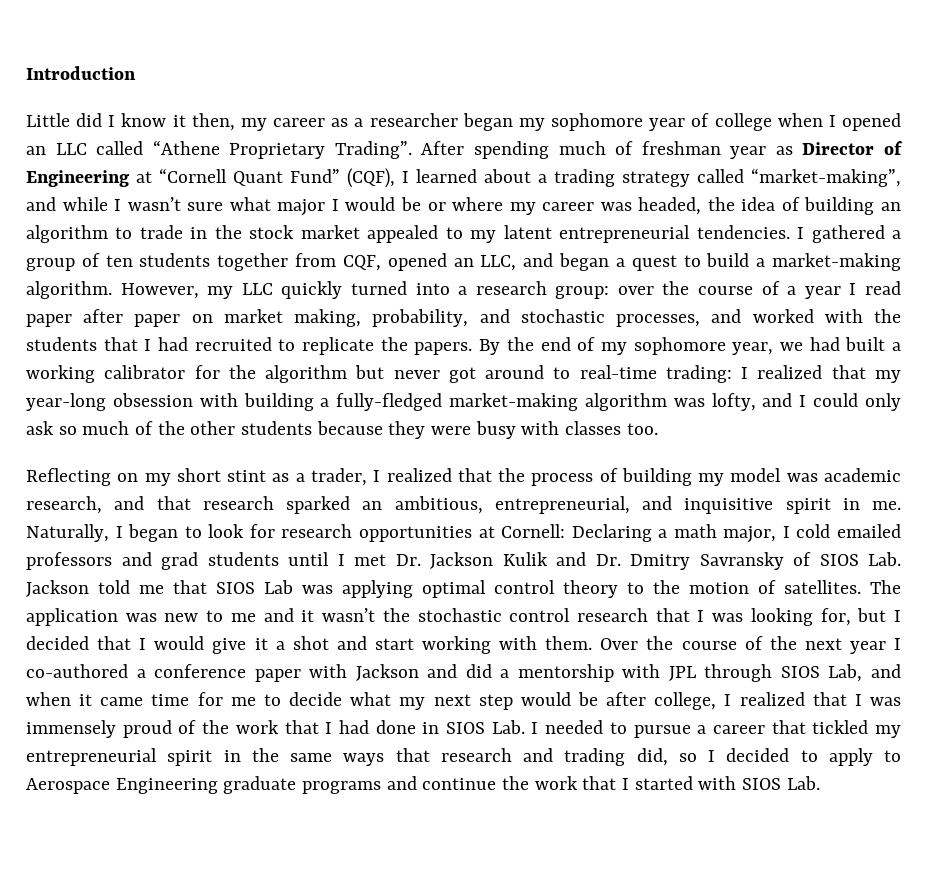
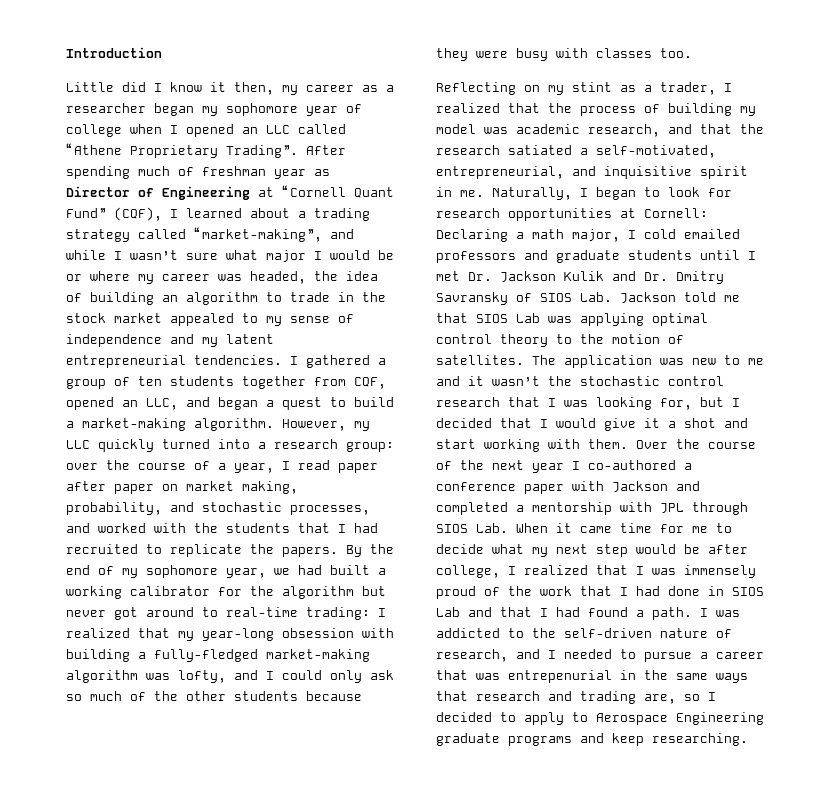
(497, 236) none -> [290,314,354,323] [66,334,218,347] sense of independence and my
[804,286,841,299] year -> [234,463,274,473] year,
[176,468,221,482] short -> (564, 90) none
[202,496,483,514] research sparked an ambitious, -> [740,124,764,134] [436,145,716,158] the research satiated a self-motivated,
[161,552,198,570] grad -> [556,250,620,263] graduate
[465,664,492,678] did -> [436,502,508,515] completed
[828,664,901,682] [26,692,71,706] Lab, and when -> [476,523,548,533] Lab. When
[491,720,525,734] Lab. -> [436,607,740,620] [436,628,732,638] [436,649,540,662] Lab and that I had found a path. I was addicted to the self-driven nature of research, and
[812,720,902,738] [26,748,213,766] tickled my entrepreneurial spirit -> [476,670,612,683] was entrepenurial
[636,748,668,766] did, -> [644,694,676,704] are,
[422,776,820,790] continue the work that I started with SIOS Lab. -> [612,733,748,746] keep researching.

